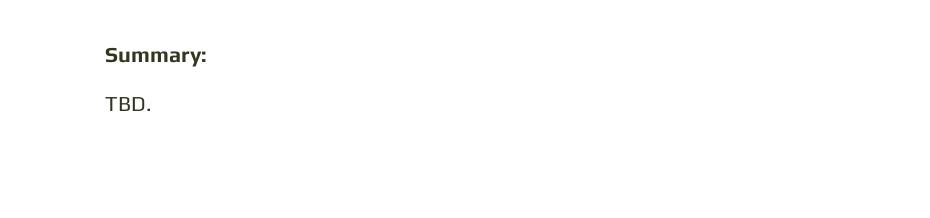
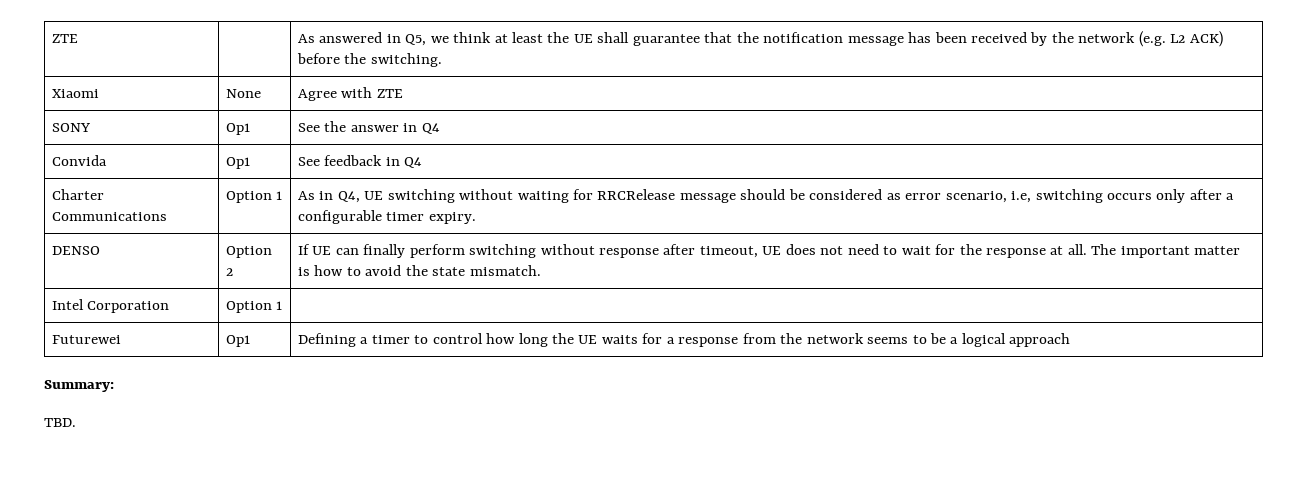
(105, 57) none -> [51,34,78,43] [297,31,1223,47] [296,53,442,67] [51,89,99,98] [225,89,261,98] [297,87,403,101] [51,123,90,132] [225,123,250,135] [297,121,440,134] [51,155,107,166] [225,157,250,169] [297,155,423,168] [51,189,104,200] [51,212,167,221] [225,191,283,203] [297,189,1235,203] [297,210,476,224] [51,246,100,255] [225,246,272,258] [225,268,233,276] [297,244,1241,258] [297,265,541,276] [51,299,170,313] [225,301,283,313] [51,335,121,344] [225,335,250,347] [297,333,1071,347] ZTE | | As answered in Q5, we think at least the UE shall guarantee that the notification message has been received by the network (e.g. L2 ACK) before the switching. // Xiaomi | None | Agree with ZTE // SONY | Op1 | See the answer in Q4 // Convida | Op1 | See feedback in Q4 // Charter Communications | Option 1 | As in Q4, UE switching without waiting for RRCRelease message should be considered as error scenario, i.e, switching occurs only after a configurable timer expiry. // DENSO | Option 2 | If UE can finally perform switching without response after timeout, UE does not need to wait for the response at all. The important matter is how to avoid the state mismatch. // Intel Corporation | Option 1 | // Futurewei | Op1 | Defining a timer to control how long the UE waits for a response from the network seems to be a logical approach //

